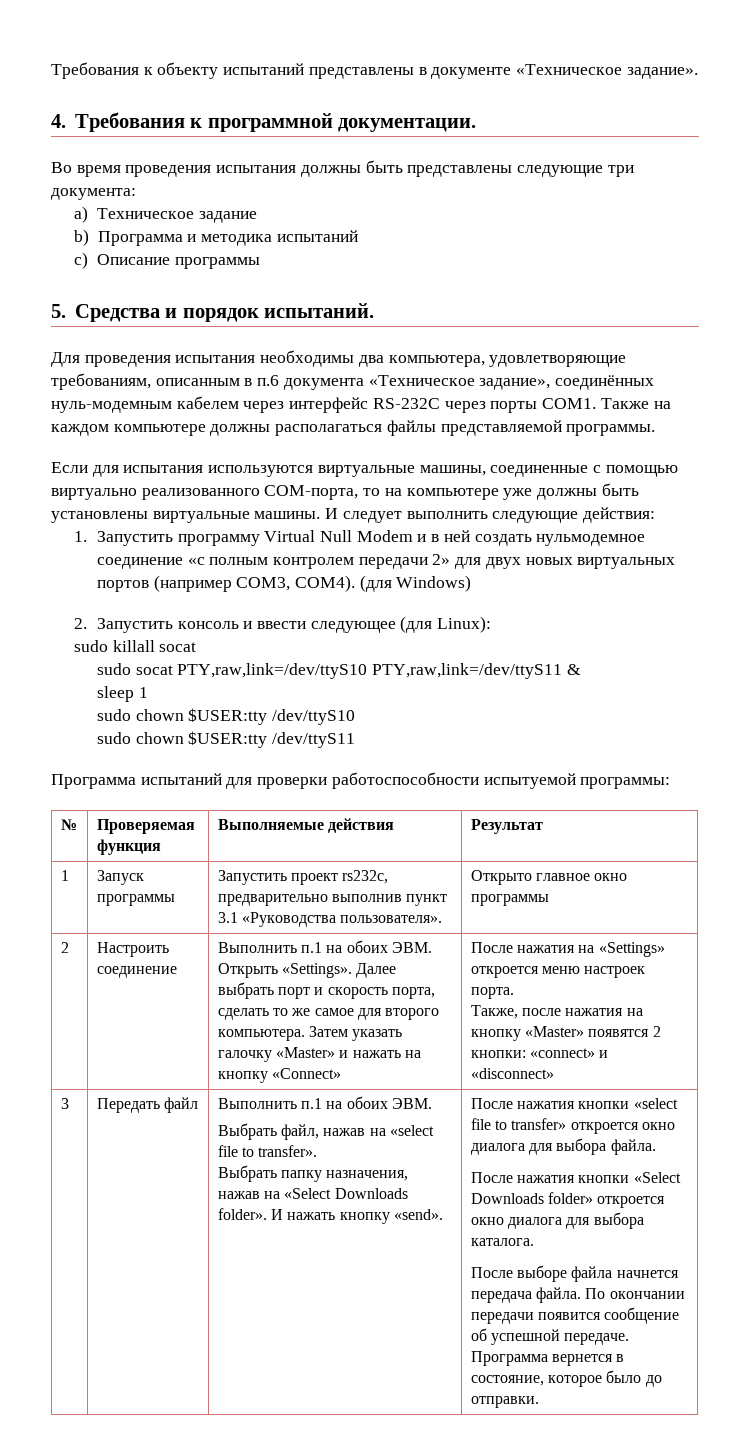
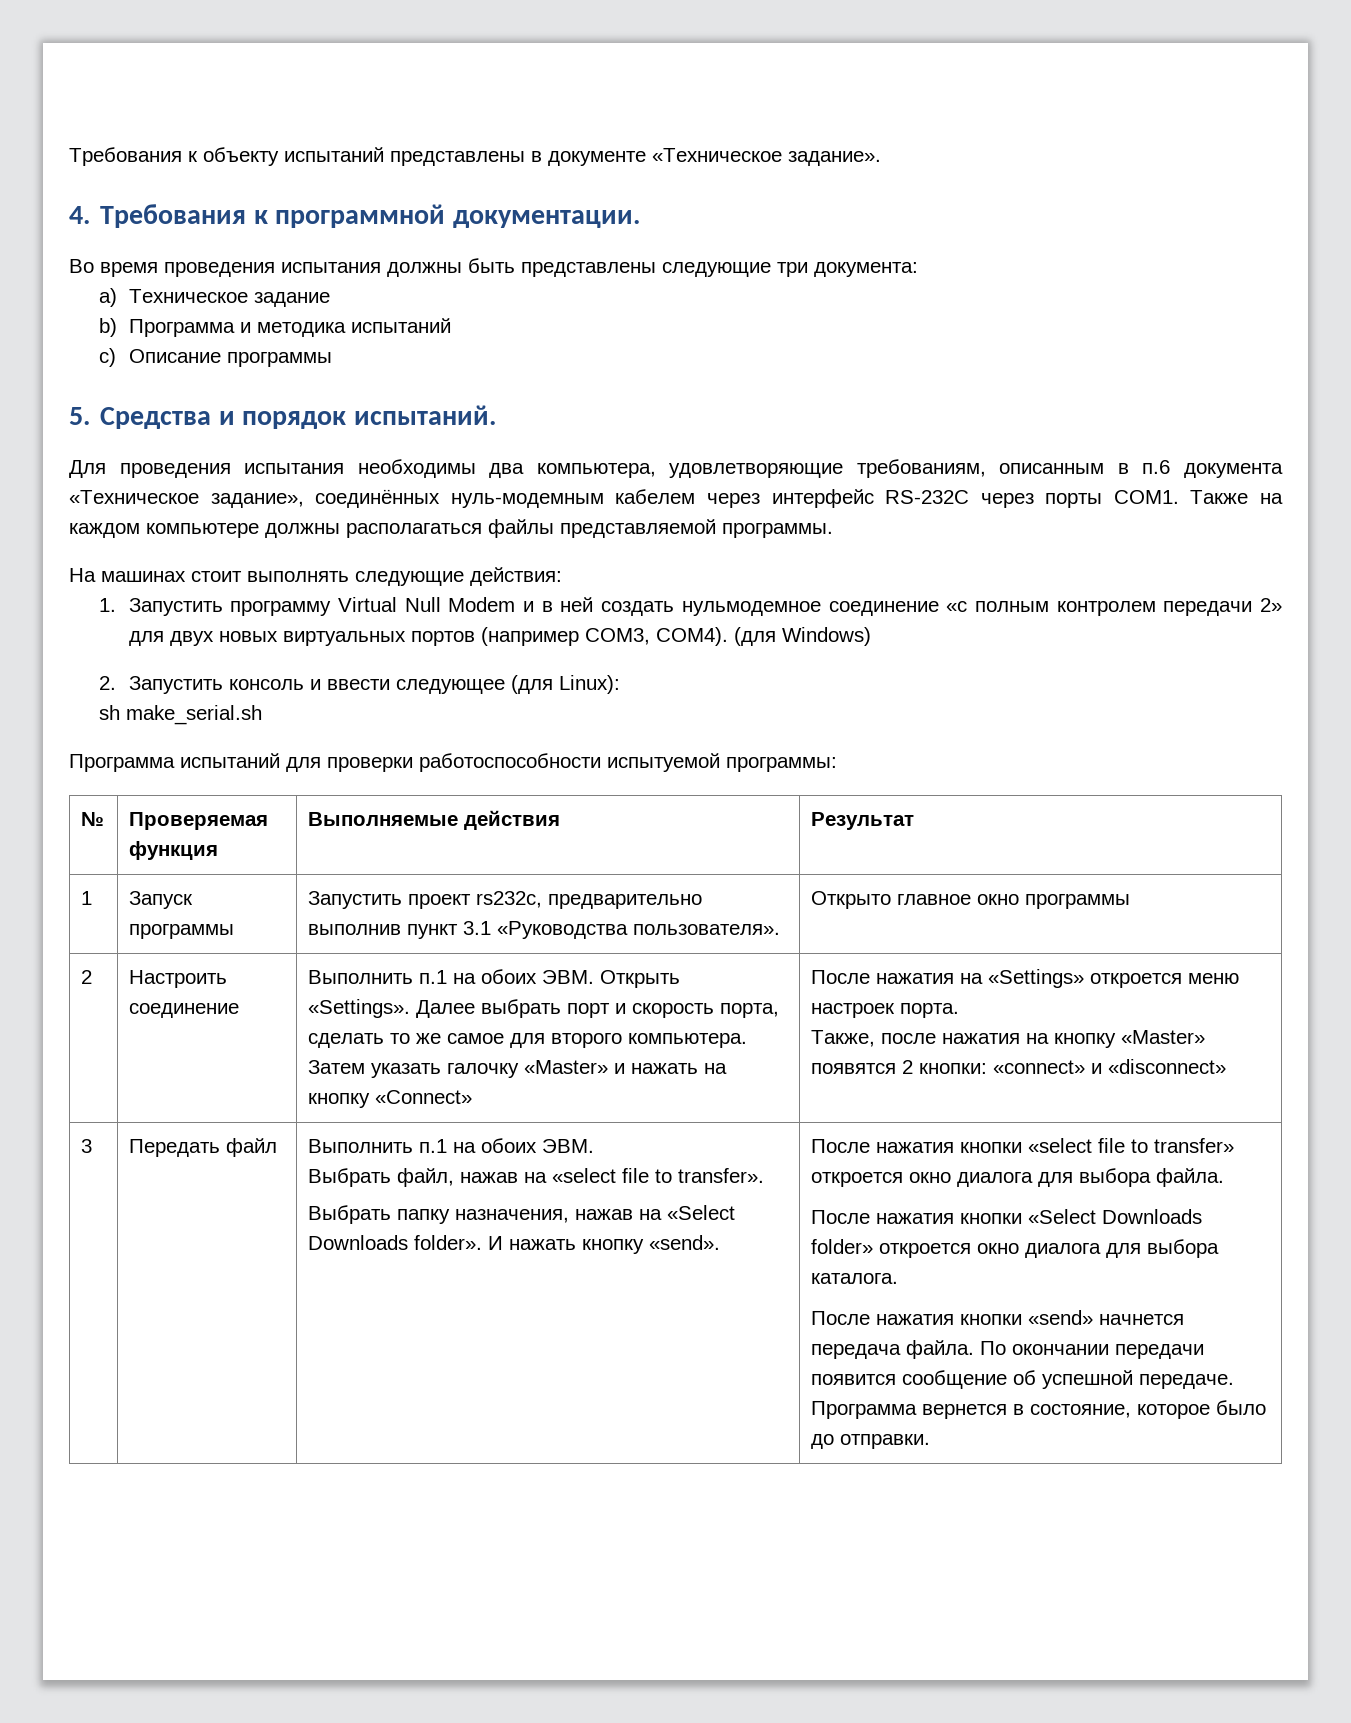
[51,462,678,477] [51,483,639,500] [51,508,488,523] Если для испытания используются виртуальные машины, соединенные с помощью виртуально реализованного COM-порта, то на компьютере уже должны быть установлены виртуальные машины. И следует выполнить -> [69,568,349,582] На машинах стоит выполнять
[73,640,197,652] [96,663,581,679] [96,686,148,702] [96,708,356,725] [96,731,356,748] sudo killall socat // sudo socat PTY,raw,link=/dev/ttyS10 PTY,raw,link=/dev/ttyS11 & // sleep 1 // sudo chown $USER:tty /dev/ttyS10 // sudo chown $USER:tty /dev/ttyS11 -> [98,705,262,725] sh make_serial.sh
[517,1265,613,1282] выборе файла -> [876,1310,1094,1325] нажатия кнопки «send»

